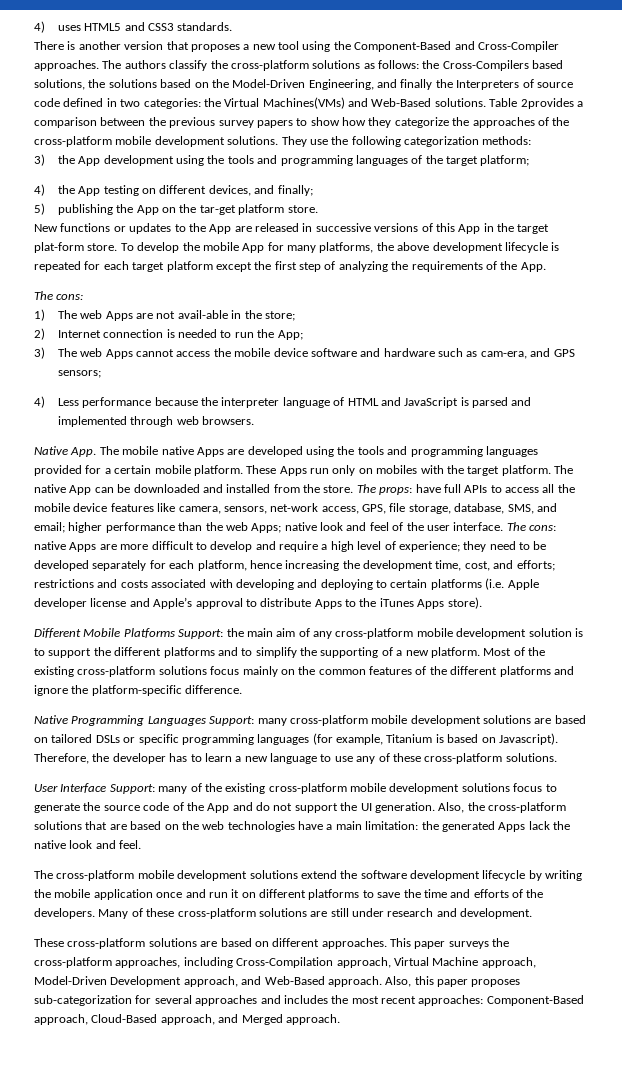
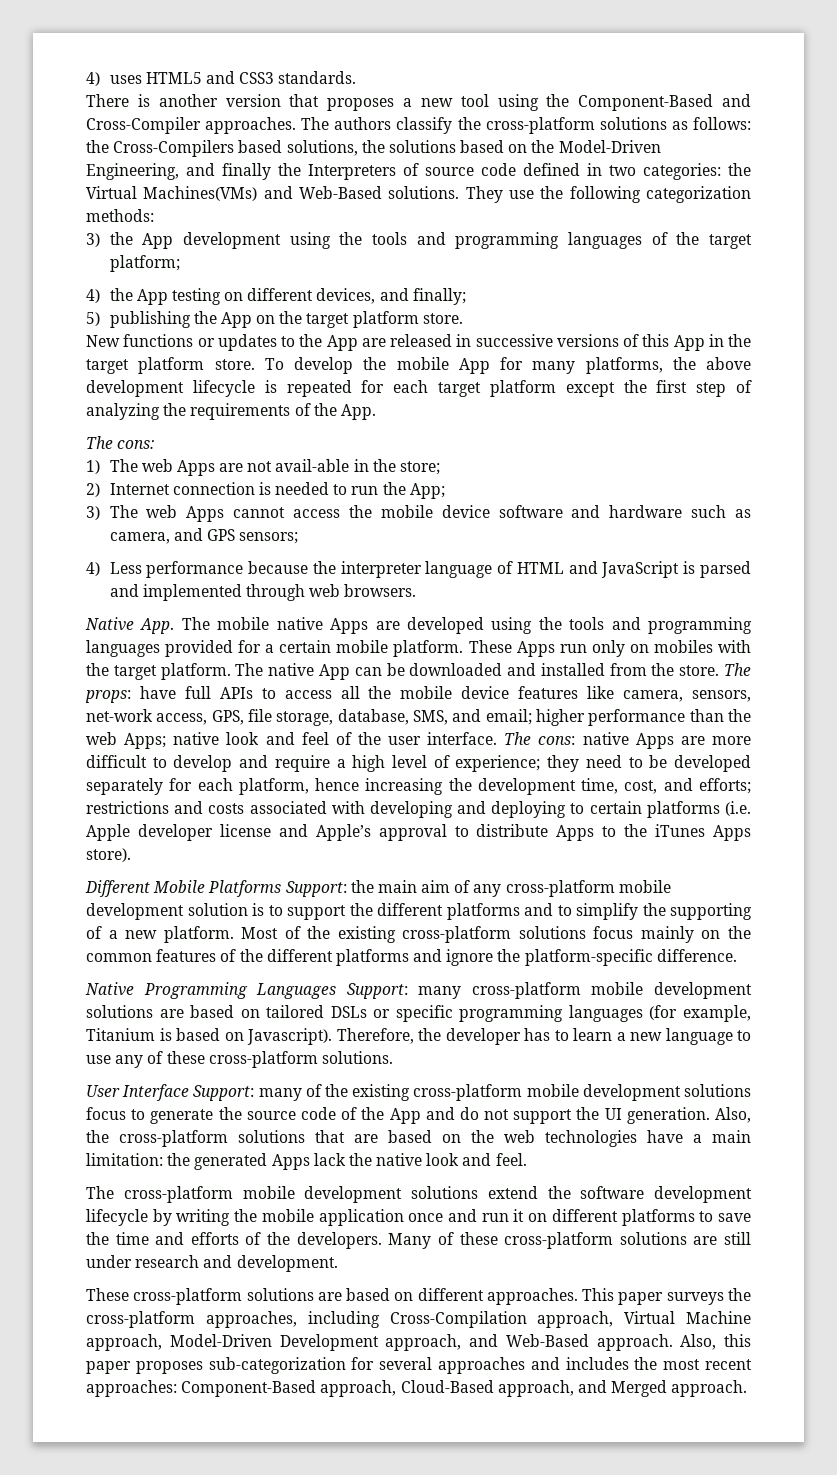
[489,98,583,109] [34,117,570,128] [34,136,279,147] Table 2provides a comparison between the previous survey papers to show how they categorize the approaches of the cross-platform mobile development solutions. -> (460, 192) none
[199,205,236,215] tar-get -> [306,313,350,328] target
[34,242,84,253] plat-form -> [138,357,205,374] platform
[480,351,527,359] cam-era, -> [109,532,170,544] camera,

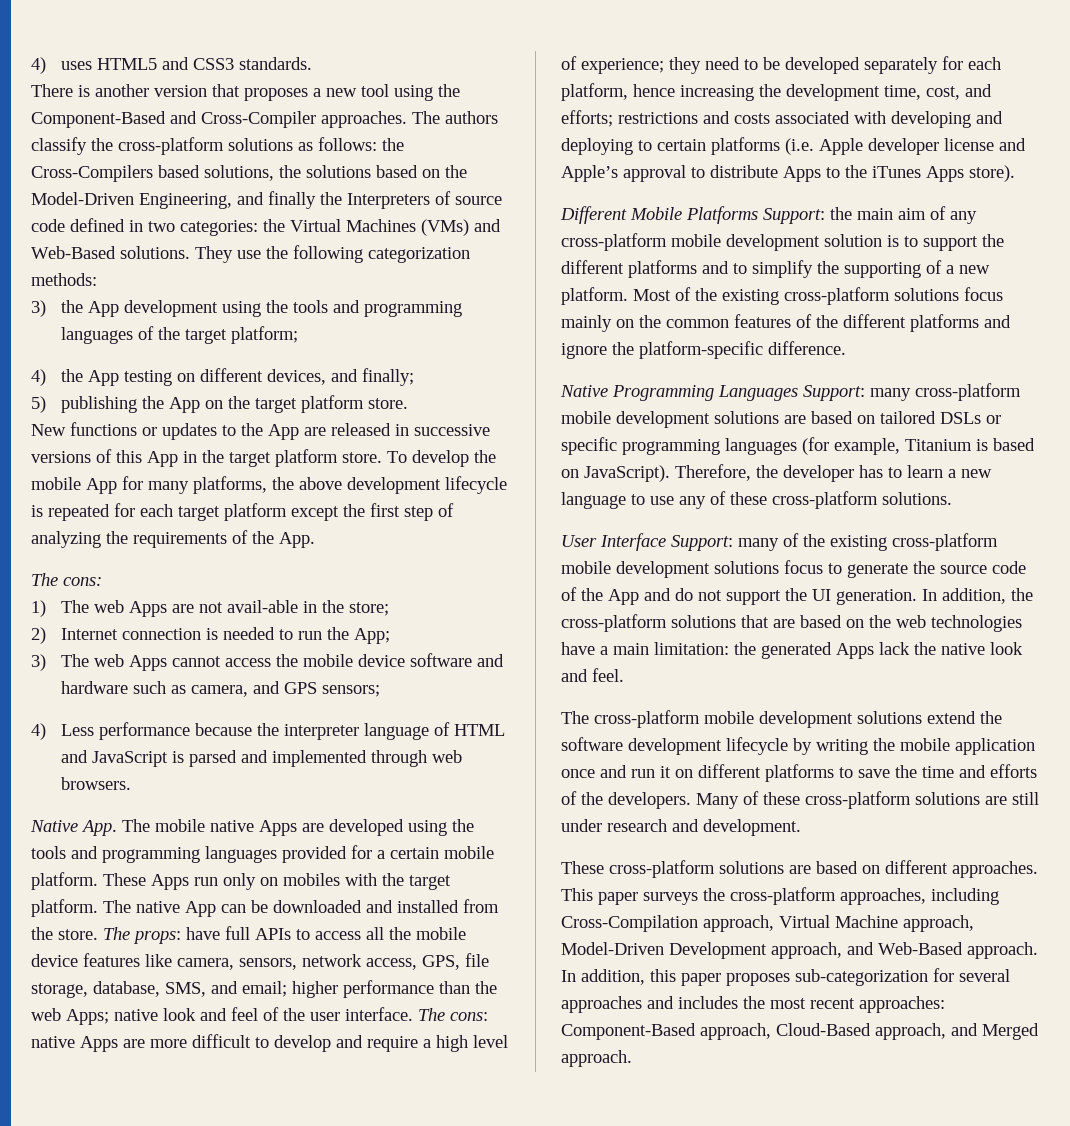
[143,186,258,201] Machines(VMs) -> [346,219,469,236] Machines (VMs)
[86,709,153,722] net-work -> [302,954,362,967] network
[247,1028,332,1045] Javascript). -> [584,465,670,482] JavaScript).
[715,1107,751,1123] Also, -> [922,588,1006,604] In addition,
[680,1334,717,1350] Also, -> [561,969,645,985] In addition,

